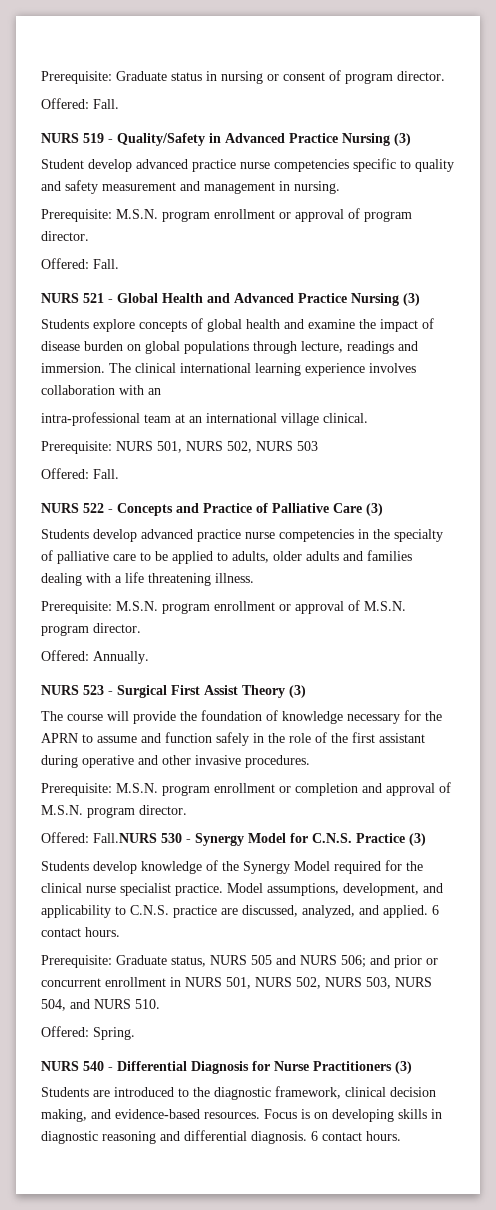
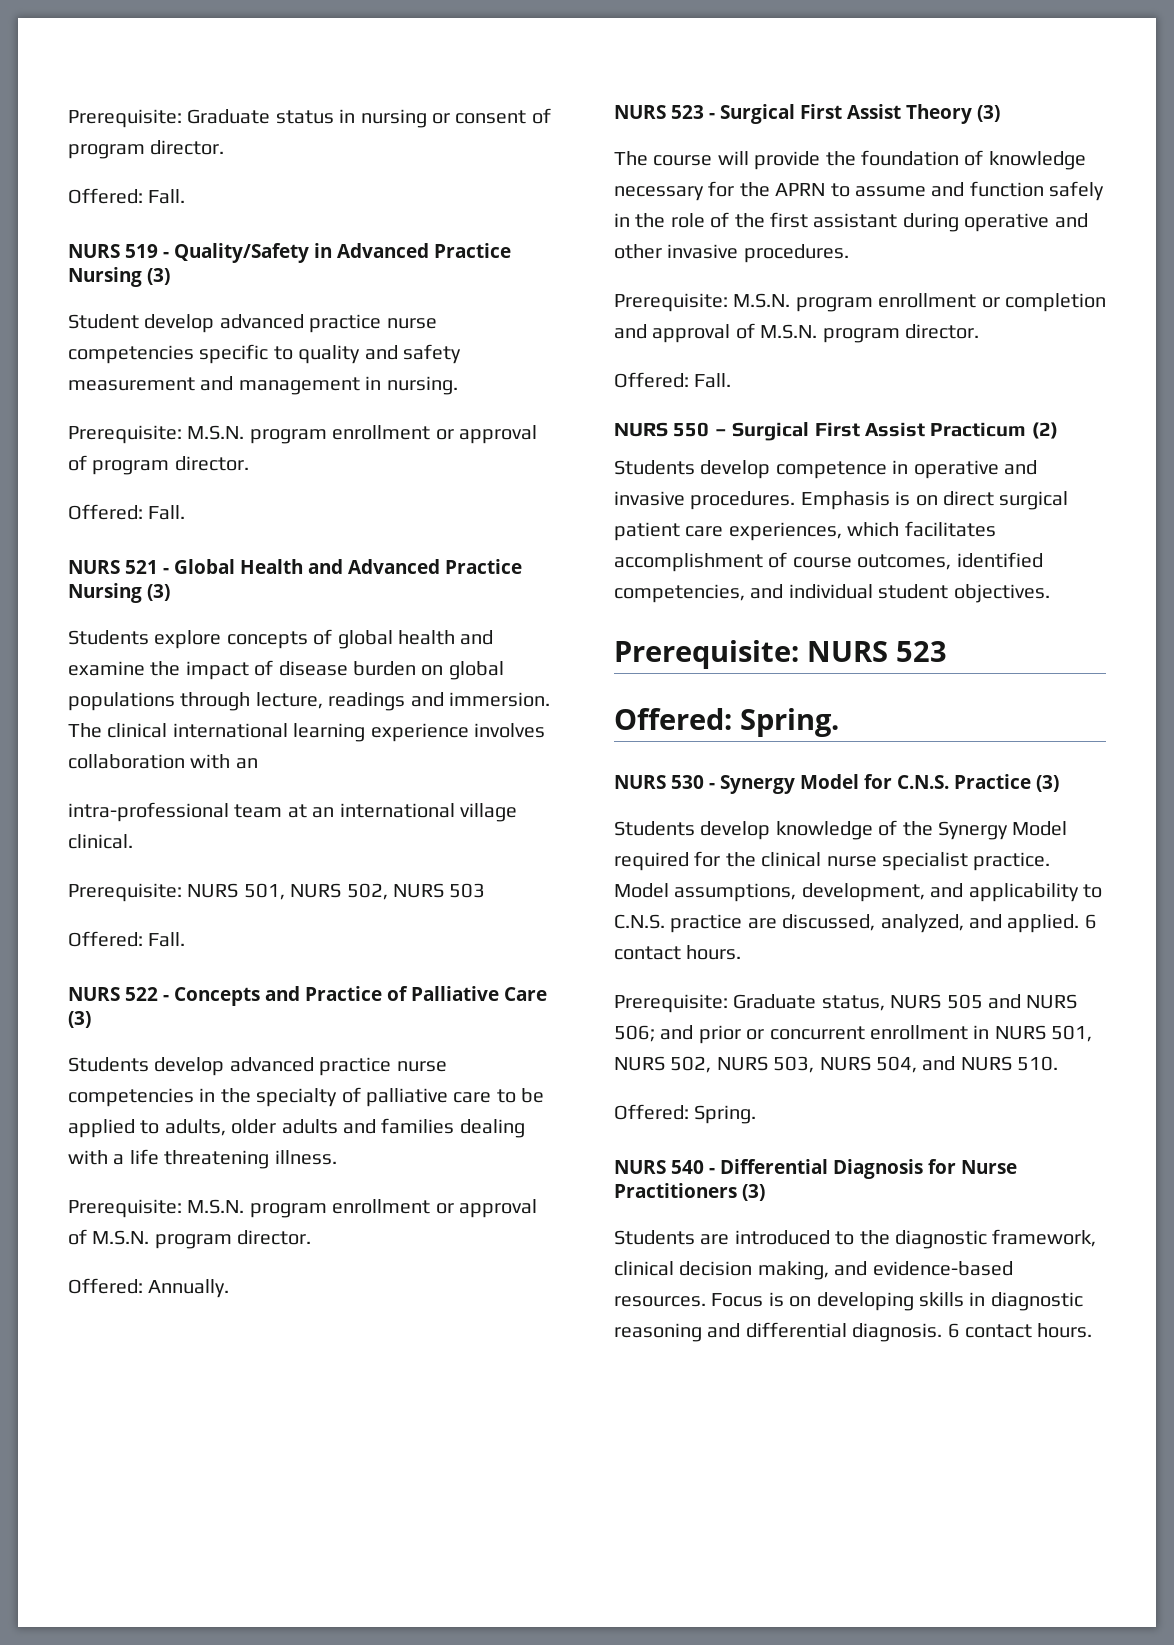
[93,833,157,843] Fall.NURS -> [694,373,732,388] [614,422,1058,441] [614,460,1037,479] [614,491,1069,510] [614,521,996,541] [614,552,1043,572] [614,584,1050,603] [614,640,947,669] [614,708,839,737] [614,775,666,789] Fall. // NURS 550 – Surgical First Assist Practicum (2) // Students develop competence in operative and invasive procedures. Emphasis is on direct surgical patient care experiences, which facilitates accomplishment of course outcomes, identified competencies, and individual student objectives. // Prerequisite: NURS 523 // Offered: Spring. // NURS

